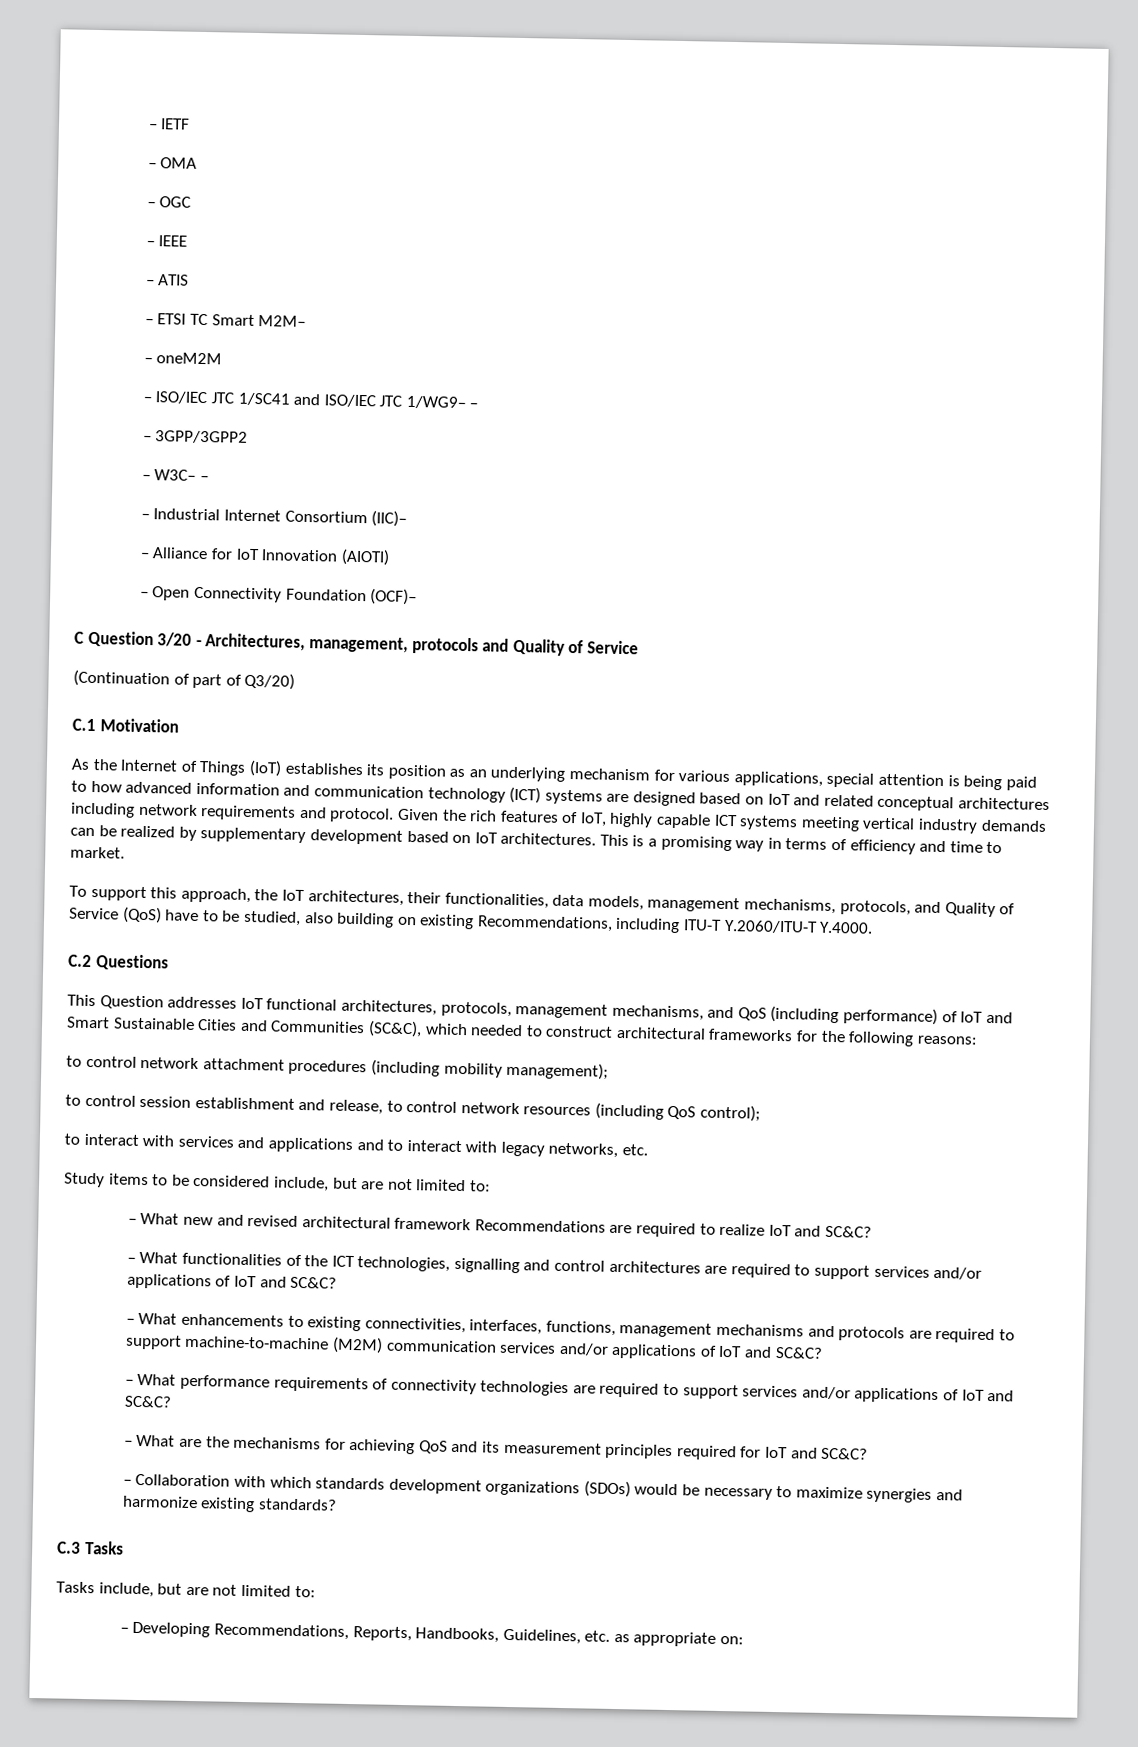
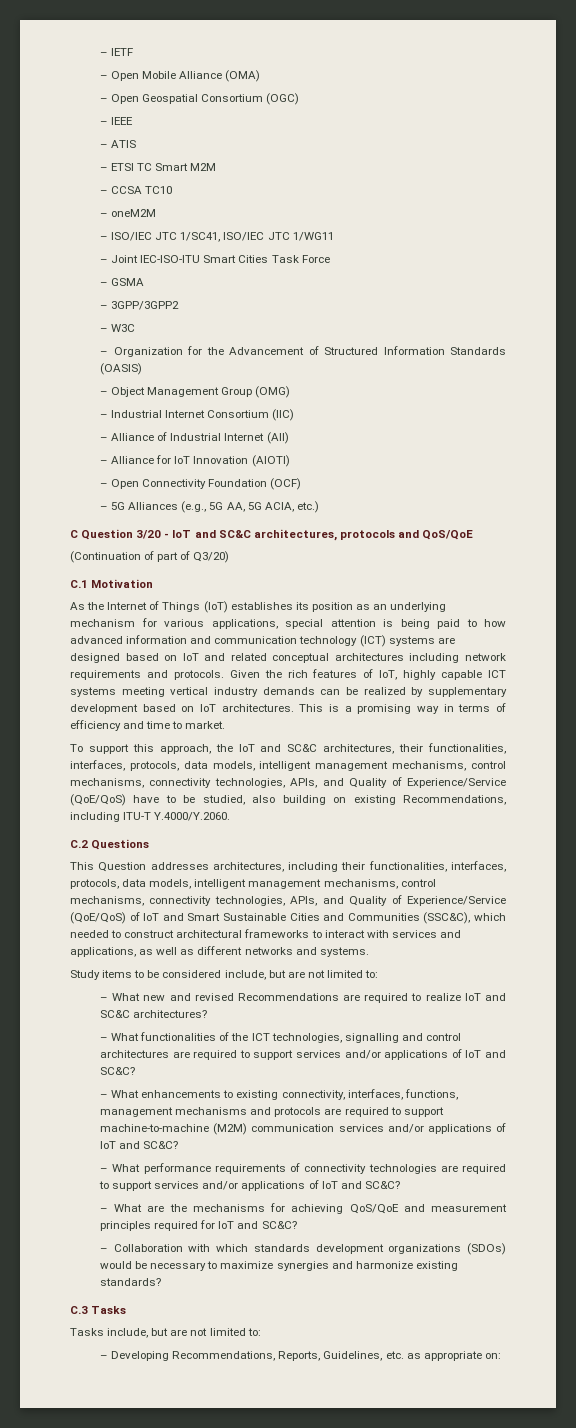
[160,157,198,169] [146,196,192,208] OMA // – OGC -> [111,70,261,82] [100,93,300,105] Open Mobile Alliance (OMA) // – Open Geospatial Consortium (OGC)
[258,315,307,327] M2M– -> [190,163,217,171] [100,186,173,194] M2M // – CCSA TC10
[237,392,479,409] 1/SC41 and ISO/IEC JTC 1/WG9– – -> [180,232,334,242] [100,255,330,263] [100,278,145,286] 1/SC41, ISO/IEC JTC 1/WG11 // – Joint IEC-ISO-ITU Smart Cities Task Force // – GSMA
[154,469,209,482] [140,508,408,527] W3C– – // – Industrial Internet Consortium (IIC)– -> [111,324,136,332] [100,346,506,357] [100,363,143,375] [100,386,291,398] [100,409,295,421] [100,432,289,444] W3C // – Organization for the Advancement of Structured Information Standards (OASIS) // – Object Management Group (OMG) // – Industrial Internet Consortium (IIC) // – Alliance of Industrial Internet (AII)
[370,588,418,606] [74,630,639,656] (OCF)– // C Question 3/20 - Architectures, management, protocols and Quality of Service -> [270,478,302,490] [100,501,319,513] [70,529,474,541] (OCF) // – 5G Alliances (e.g., 5G AA, 5G ACIA, etc.) // C Question 3/20 - IoT and SC&C architectures, protocols and QoS/QoE
[329,807,395,823] protocol. -> [173,670,224,680] protocols.
(305, 895) none -> [260,744,318,752] and SC&C
[552,894,1016,918] [69,906,162,924] data models, management mechanisms, protocols, and Quality of Service (QoS) -> [70,760,506,771] [70,777,506,788] [70,794,126,806] interfaces, protocols, data models, intelligent management mechanisms, control mechanisms, connectivity technologies, APIs, and Quality of Experience/Service (QoE/QoS)
[723,919,874,934] Y.2060/ITU-T Y.4000. -> [154,812,231,821] Y.4000/Y.2060.
[240,997,939,1025] IoT functional architectures, protocols, management mechanisms, and QoS (including performance) -> [212,861,506,872] [70,879,436,889] [70,895,506,906] [70,912,126,924] architectures, including their functionalities, interfaces, protocols, data models, intelligent management mechanisms, control mechanisms, connectivity technologies, APIs, and Quality of Experience/Service (QoE/QoS)
[367,1020,422,1038] (SC&C), -> [423,912,471,924] (SSC&C),
[796,1030,977,1047] [66,1055,610,1080] [65,1094,762,1122] for the following reasons: // to control network attachment procedures (including mobility management); // to control session establishment and release, to control network resources (including QoS control); // -> (310, 933) none
[267,1137,649,1158] applications and to interact with legacy networks, etc. -> [70,946,369,957] applications, as well as different networks and systems.
[301,1216,472,1231] architectural framework -> (234, 997) none
[825,1225,873,1238] SC&C? -> [100,1010,208,1018] SC&C architectures?
[364,1317,466,1334] connectivities, -> [281,1090,345,1100] connectivity,
[418,1440,501,1454] QoS and its -> [349,1204,425,1214] QoS/QoE and
[415,1627,500,1643] Handbooks, -> (321, 1356) none

